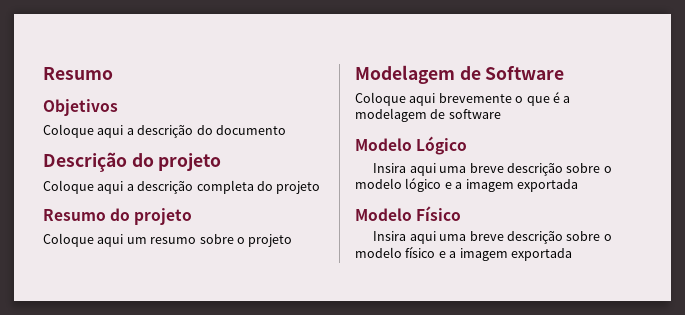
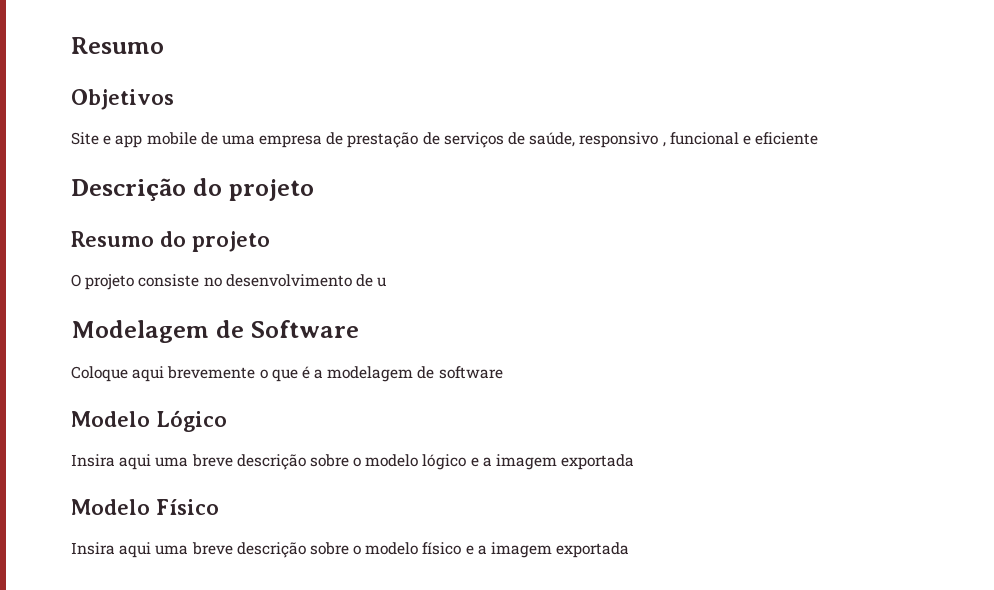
[43,124,286,138] [43,152,222,172] [43,180,321,194] [43,208,193,225] [43,233,293,247] Coloque aqui a descrição do documento // Descrição do projeto // Coloque aqui a descrição completa do projeto // Resumo do projeto // Coloque aqui um resumo sobre o projeto -> [71,132,819,148] [71,178,314,201] [71,231,270,252] [71,274,387,290] Site e app mobile de uma empresa de prestação de serviços de saúde, responsivo , funcional e eficiente // Descrição do projeto // Resumo do projeto // O projeto consiste no desenvolvimento de u

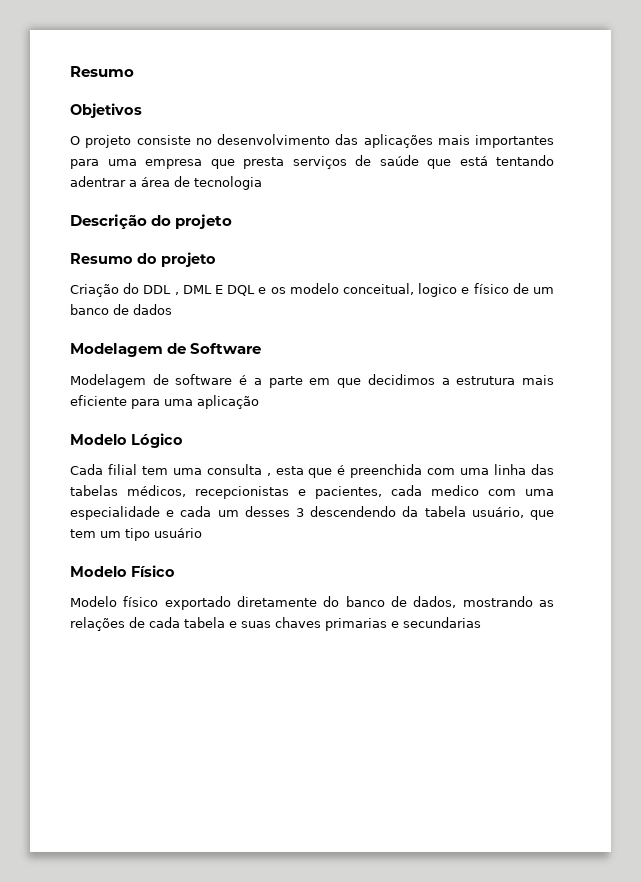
[71,132,819,148] Site e app mobile de uma empresa de prestação de serviços de saúde, responsivo , funcional e eficiente -> [70,134,554,148] [70,155,554,169] [70,176,262,190] O projeto consiste no desenvolvimento das aplicações mais importantes para uma empresa que presta serviços de saúde que está tentando adentrar a área de tecnologia
[71,274,387,290] [71,320,359,343] [71,366,503,382] [71,410,227,432] [71,454,635,470] [71,499,219,515] [71,542,630,558] O projeto consiste no desenvolvimento de u // Modelagem de Software // Coloque aqui brevemente o que é a modelagem de software // Modelo Lógico // Insira aqui uma breve descrição sobre o modelo lógico e a imagem exportada // Modelo Físico // Insira aqui uma breve descrição sobre o modelo físico e a imagem exportada -> [70,283,554,297] [70,304,172,315] [70,343,262,357] [70,374,554,388] [70,395,259,409] [70,433,183,448] [70,464,554,478] [70,485,554,499] [70,506,554,520] [70,528,202,541] [70,565,175,577] [70,596,554,610] [70,617,481,631] Criação do DDL , DML E DQL e os modelo conceitual, logico e físico de um banco de dados // Modelagem de Software // Modelagem de software é a parte em que decidimos a estrutura mais eficiente para uma aplicação // Modelo Lógico // Cada filial tem uma consulta , esta que é preenchida com uma linha das tabelas médicos, recepcionistas e pacientes, cada medico com uma especialidade e cada um desses 3 descendendo da tabela usuário, que tem um tipo usuário // Modelo Físico // Modelo físico exportado diretamente do banco de dados, mostrando as relações de cada tabela e suas chaves primarias e secundarias

